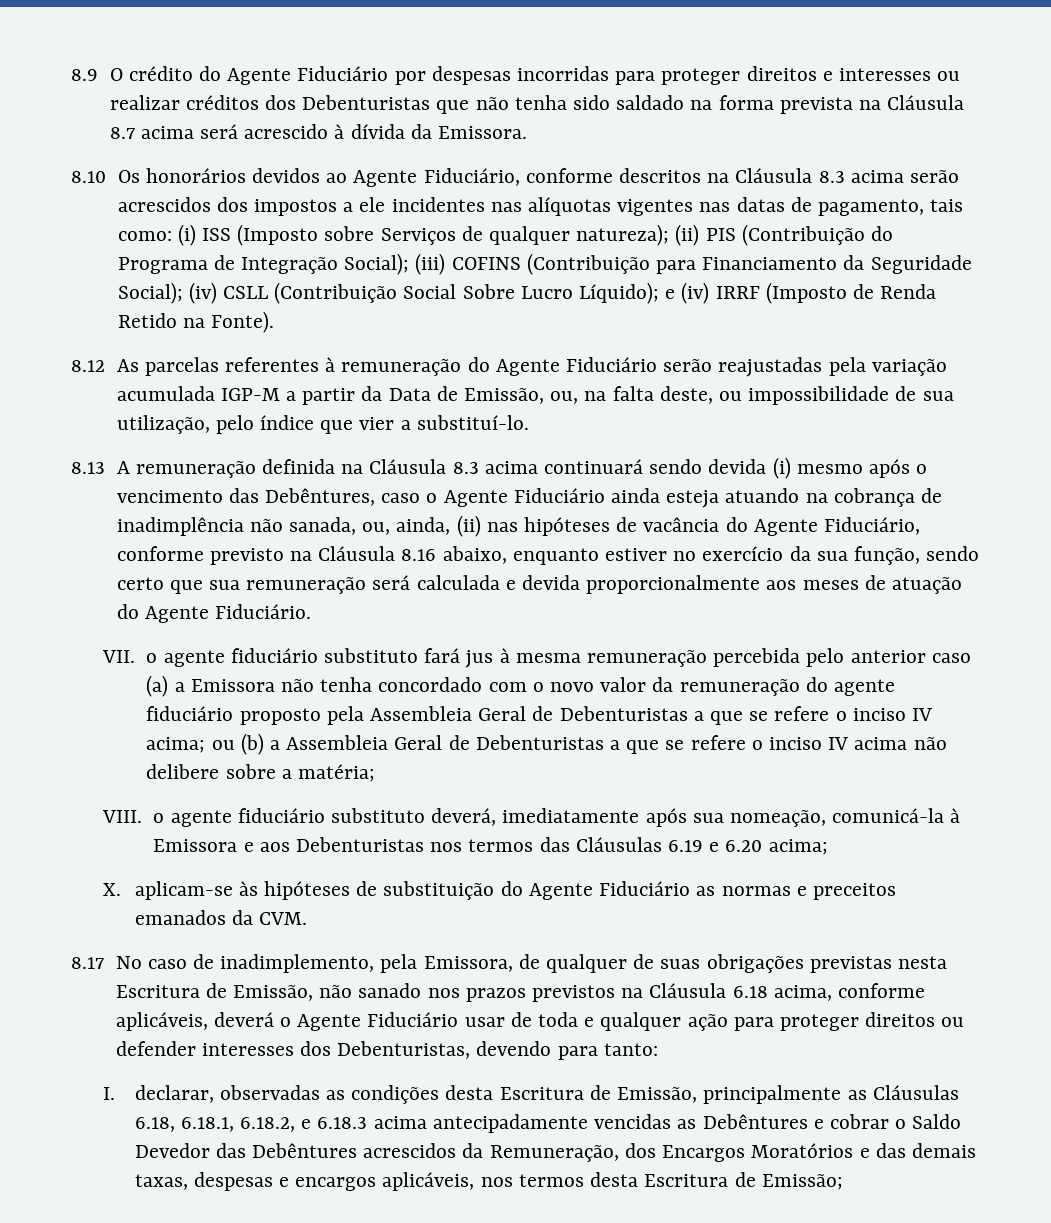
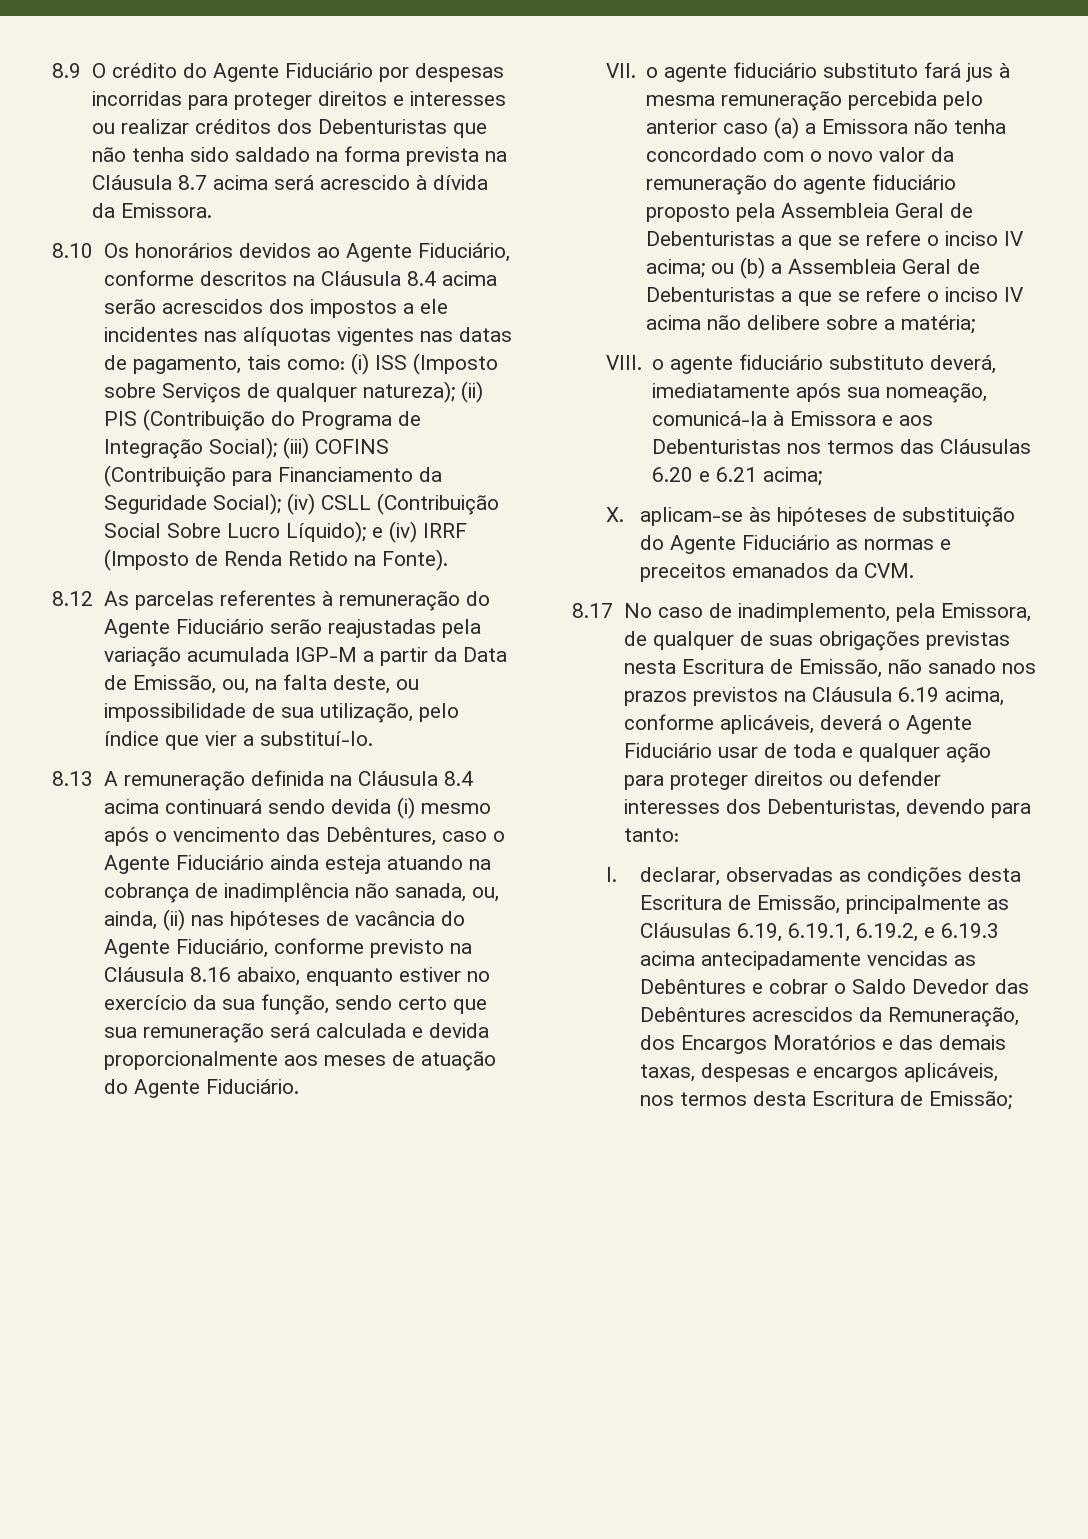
[818,171,845,183] 8.3 -> [406,271,436,286] 8.4
[452,462,479,474] 8.3 -> [443,771,473,786] 8.4
[667,840,763,852] 6.19 e 6.20 -> [652,467,758,482] 6.20 e 6.21
[732,986,768,998] 6.18 -> [897,687,939,702] 6.19
[134,1117,368,1132] 6.18, 6.18.1, 6.18.2, e 6.18.3 -> [736,923,999,942] 6.19, 6.19.1, 6.19.2, e 6.19.3

